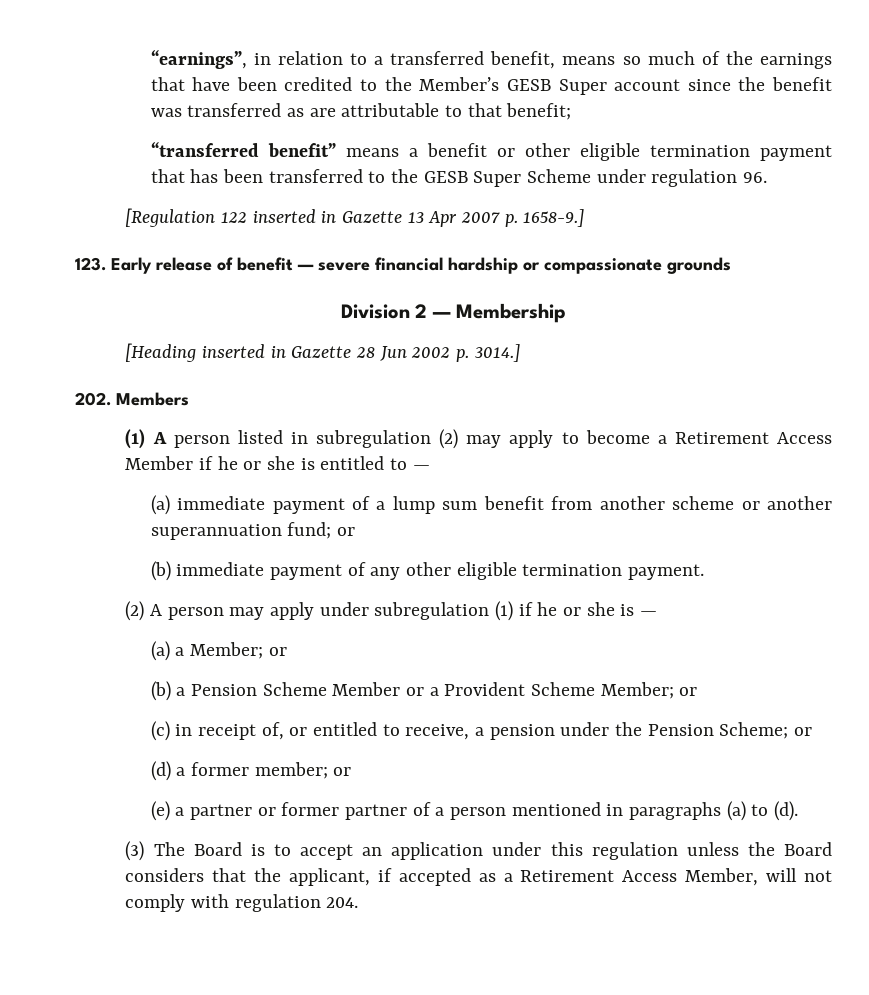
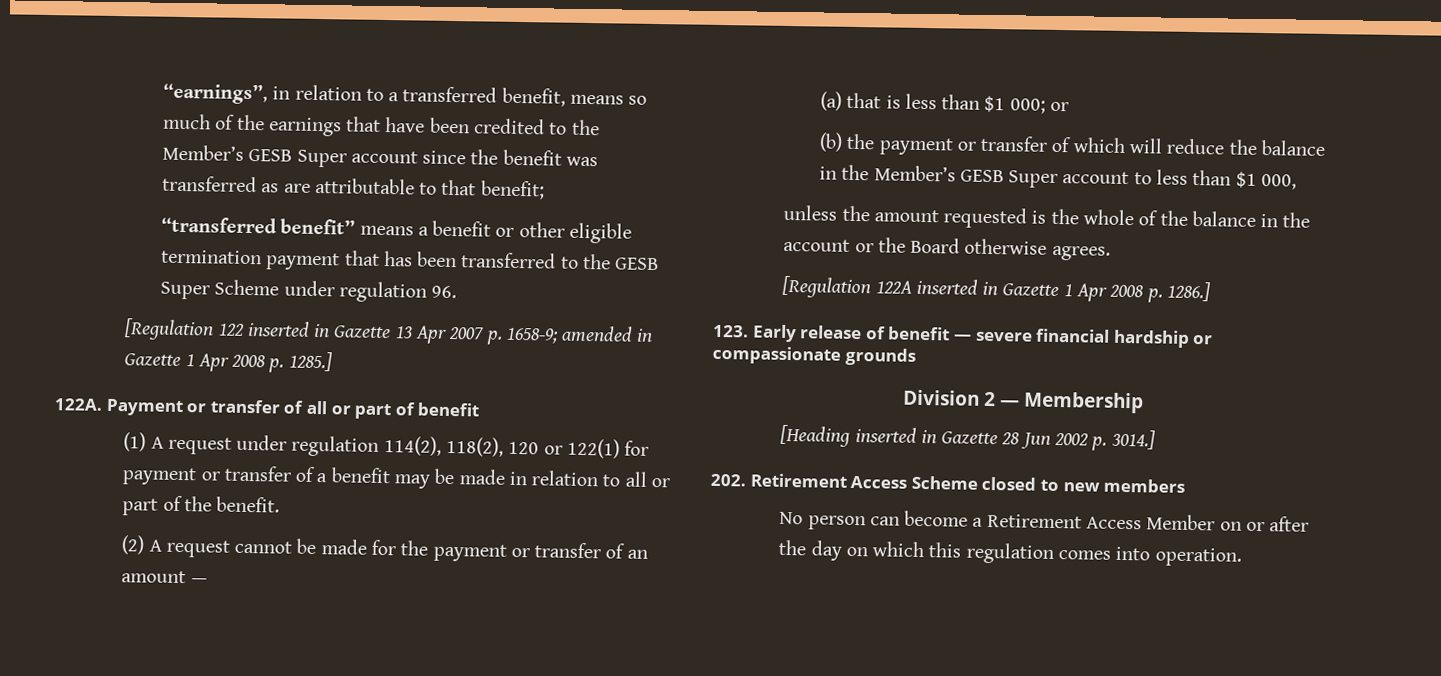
[523,209,585,227] 1658-9.] -> [505,325,654,344] [124,351,333,373] [54,398,481,420] [123,432,650,459] [122,465,670,489] [122,495,281,516] [121,535,648,562] [121,570,208,584] [820,91,1069,114] [819,132,1325,156] [819,164,1297,190] [783,204,1311,229] [783,237,1111,261] [782,275,1211,303] 1658-9; amended in Gazette 1 Apr 2008 p. 1285.] // 122A. Payment or transfer of all or part of benefit // (1) A request under regulation 114(2), 118(2), 120 or 122(1) for payment or transfer of a benefit may be made in relation to all or part of the benefit. // (2) A request cannot be made for the payment or transfer of an amount — // (a) that is less than $1 000; or // (b) the payment or transfer of which will reduce the balance in the Member’s GESB Super account to less than $1 000, // unless the amount requested is the whole of the balance in the account or the Board otherwise agrees. // [Regulation 122A inserted in Gazette 1 Apr 2008 p. 1286.]
[116,392,189,406] [125,429,579,449] Members // (1) A person listed in subregulation (2) may apply to -> [749,473,1186,493] [779,511,900,531] Retirement Access Scheme closed to new members // No person can
[199,456,430,470] [150,495,832,515] [150,522,355,540] [150,561,704,581] [125,601,658,621] [150,641,287,661] [150,681,698,701] [150,721,812,741] [150,761,352,781] [150,801,798,821] [125,841,832,861] [125,868,833,886] [125,894,359,912] if he or she is entitled to — // (a) immediate payment of a lump sum benefit from another scheme or another superannuation fund; or // (b) immediate payment of any other eligible termination payment. // (2) A person may apply under subregulation (1) if he or she is — // (a) a Member; or // (b) a Pension Scheme Member or a Provident Scheme Member; or // (c) in receipt of, or entitled to receive, a pension under the Pension Scheme; or // (d) a former member; or // (e) a partner or former partner of a person mentioned in paragraphs (a) to (d). // (3) The Board is to accept an application under this regulation unless the Board considers that the applicant, if accepted as a Retirement Access Member, will not comply with regulation 204. -> [1219,516,1310,532] [778,539,1242,567] on or after the day on which this regulation comes into operation.

